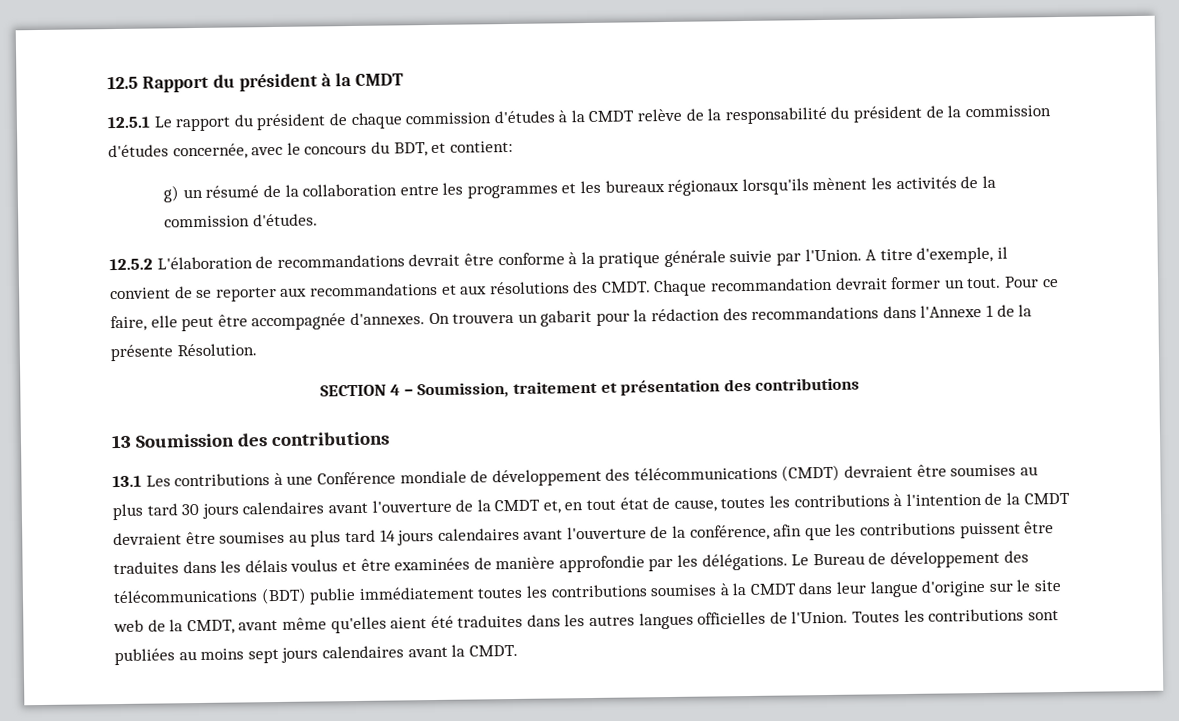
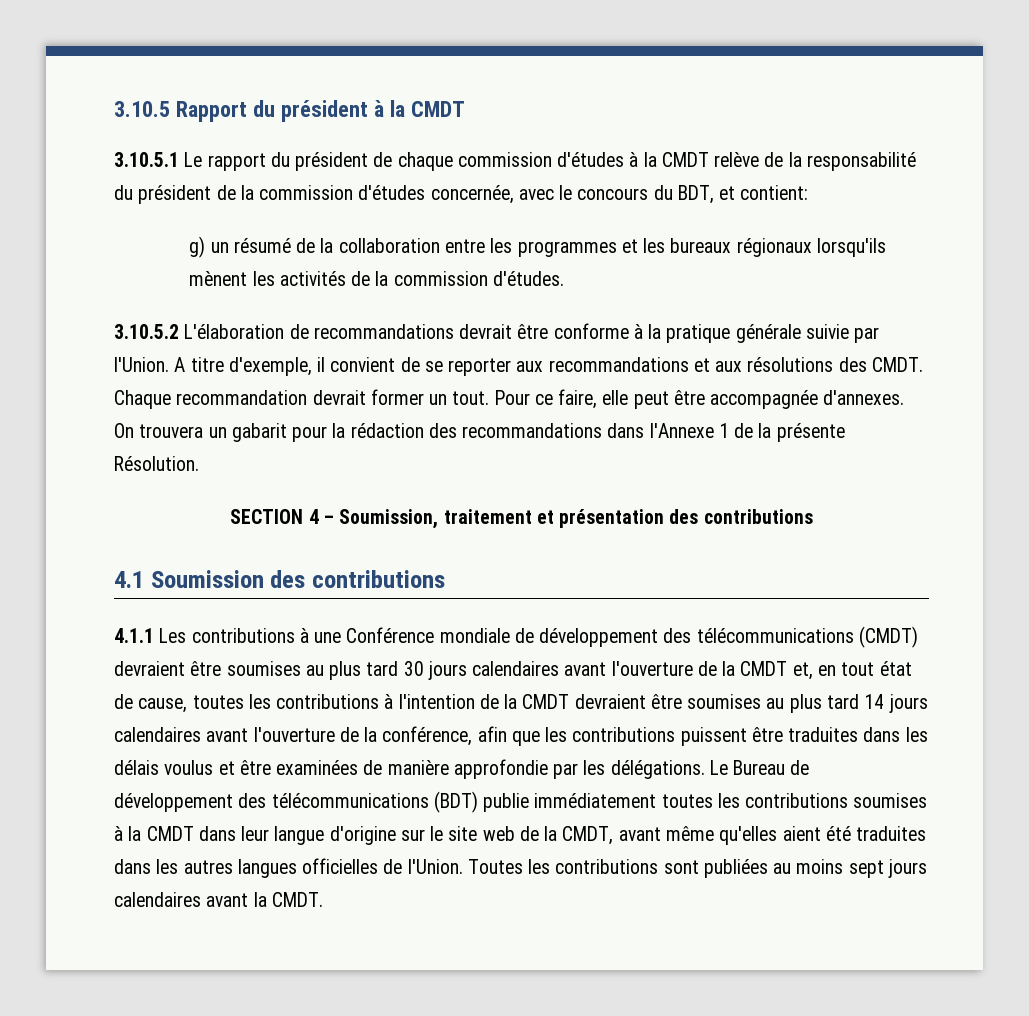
[107,75,138,90] 12.5 -> [114,101,170,117] 3.10.5
[107,116,150,129] 12.5.1 -> [114,152,179,167] 3.10.5.1
[109,258,153,271] 12.5.2 -> [114,324,179,339] 3.10.5.2
[111,434,132,449] 13 -> [114,571,144,588] 4.1
[112,475,142,488] 13.1 -> [114,628,154,643] 4.1.1

